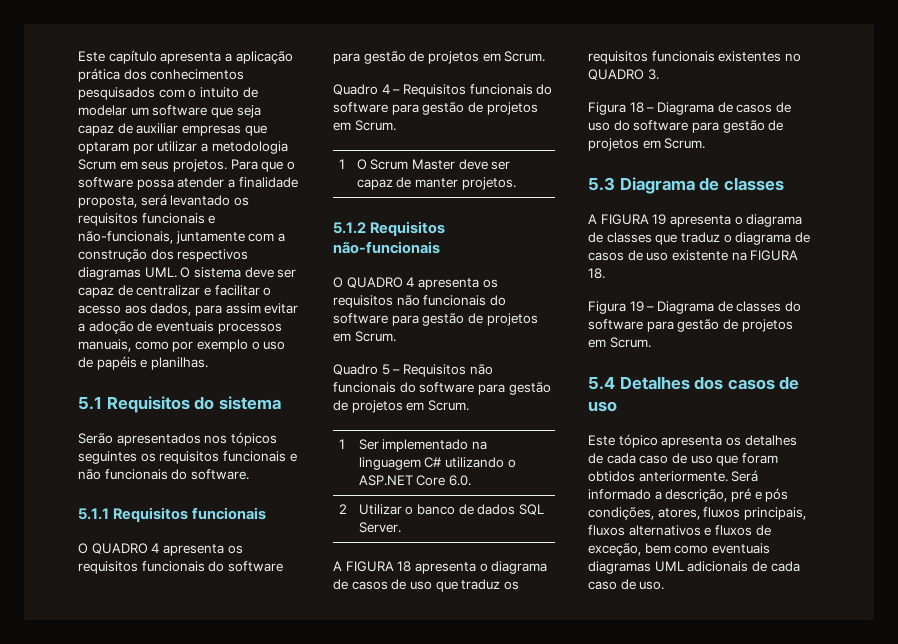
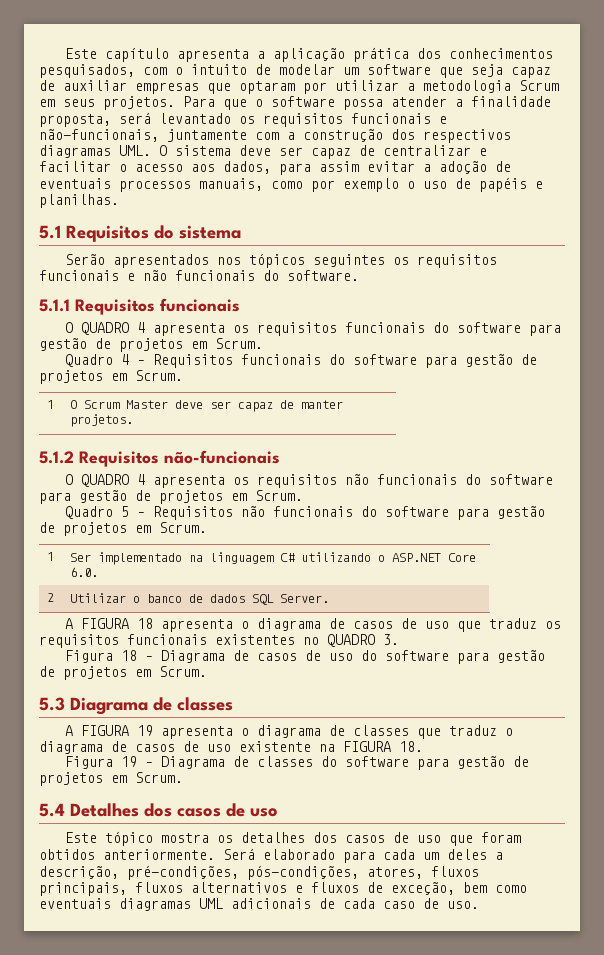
[78,87,155,100] pesquisados -> [39,64,135,78] pesquisados,
[661,436,723,448] apresenta -> [160,833,209,843] mostra
[588,453,669,464] de cada caso -> [312,832,385,843] dos casos
[588,488,789,502] [588,507,654,520] informado a descrição, pré e pós condições, -> [263,849,503,863] [39,865,359,880] elaborado para cada um deles a descrição, pré-condições, pós-condições,

